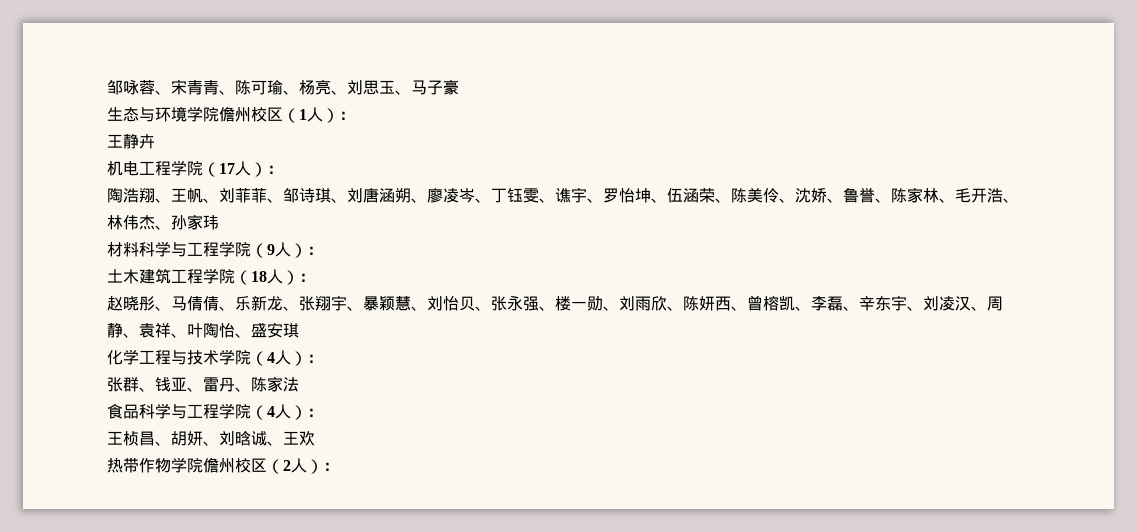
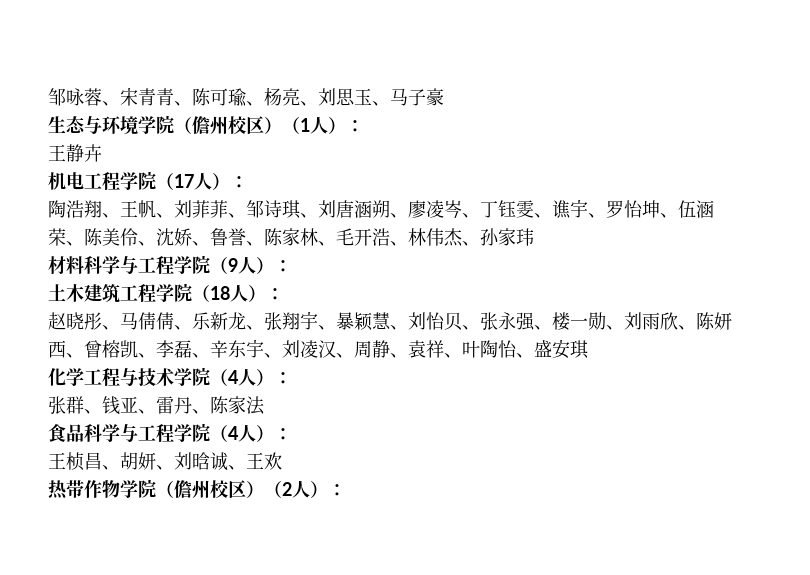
[219,106,283,122] 儋州校区 -> [174,116,282,134] （儋州校区）
[203,457,267,473] 儋州校区 -> [156,480,264,498] （儋州校区）

